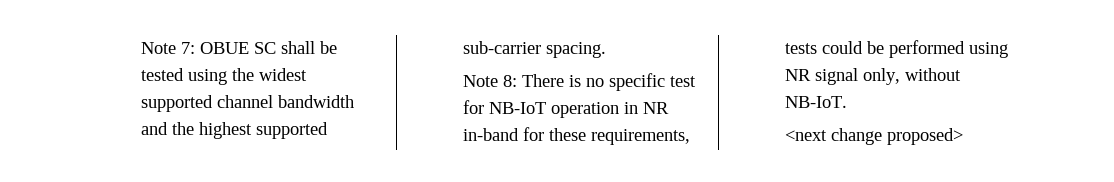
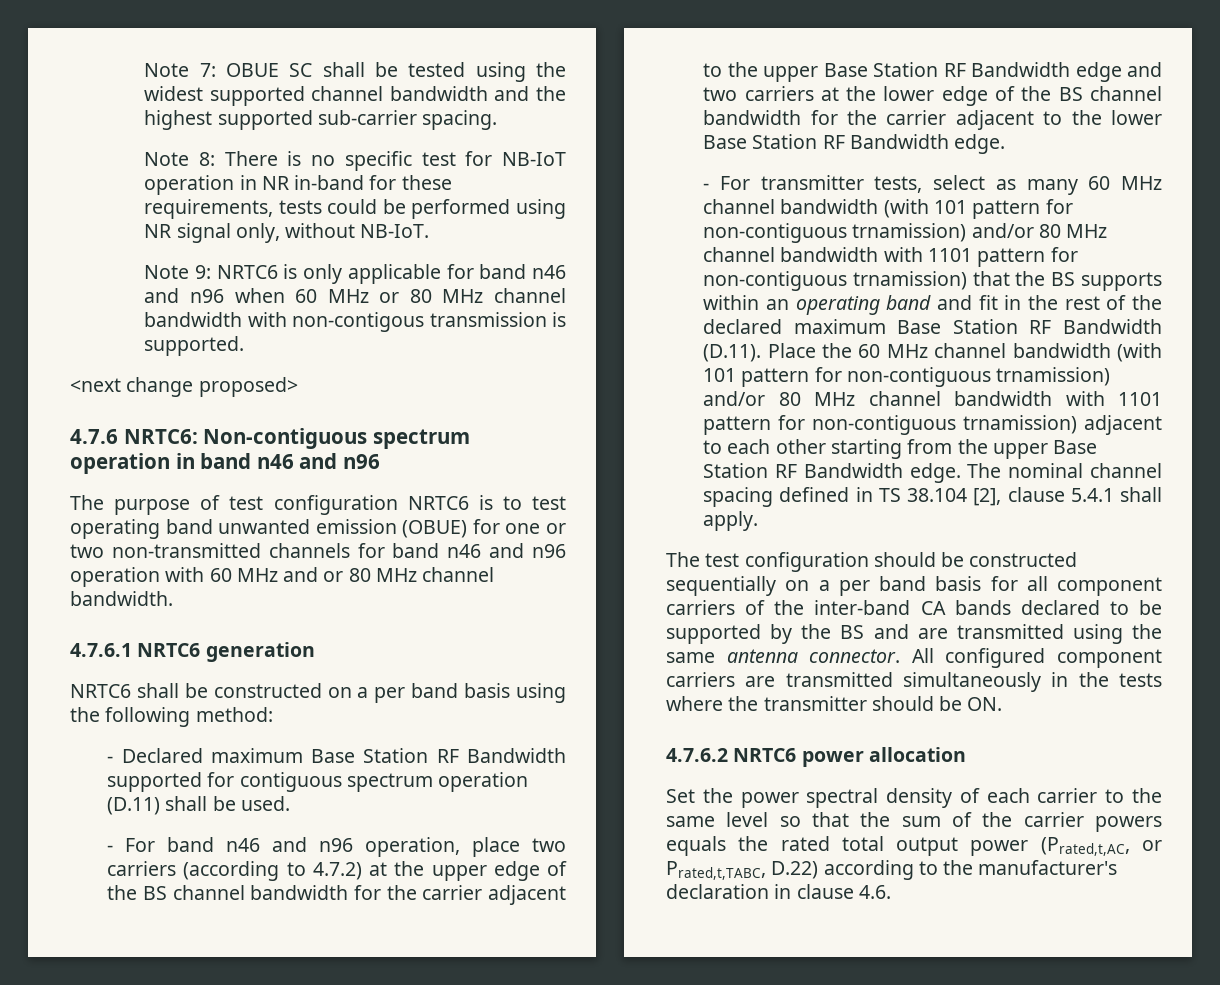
[785,128,964,145] <next change proposed> -> [144,264,566,284] [144,288,566,303] [144,312,566,332] [144,336,245,356] [70,377,298,397] [70,428,470,449] [70,453,380,474] [70,495,566,515] [70,519,566,539] [70,543,566,558] [70,567,495,587] [70,591,173,606] [70,642,315,662] [70,683,567,703] [70,707,273,727] [107,748,566,763] [107,772,529,792] [107,796,290,815] [107,837,566,857] [107,861,567,881] [107,885,566,905] [703,62,1162,82] [703,86,1162,106] [703,110,1162,130] [703,134,1006,154] [703,175,1162,195] [703,199,1073,219] [703,223,1108,243] [703,247,1078,267] [703,271,1162,291] [703,295,1162,315] [703,319,1162,334] [703,343,1162,362] [703,367,1111,387] [703,391,1162,406] [703,415,1162,435] [703,439,1098,459] [703,463,1162,483] [703,487,1162,507] [703,511,759,531] [666,552,1078,572] [666,576,1162,596] [666,600,1162,615] [666,624,1162,644] [666,648,1162,668] [666,672,1162,692] [666,696,1003,711] [666,747,966,767] [666,788,1162,808] [666,812,1162,832] [666,836,1162,856] [666,860,1118,880] [666,884,891,899] Note 9: NRTC6 is only applicable for band n46 and n96 when 60 MHz or 80 MHz channel bandwidth with non-contigous transmission is supported. // <next change proposed> // 4.7.6 NRTC6: Non-contiguous spectrum operation in band n46 and n96 // The purpose of test configuration NRTC6 is to test operating band unwanted emission (OBUE) for one or two non-transmitted channels for band n46 and n96 operation with 60 MHz and or 80 MHz channel bandwidth. // 4.7.6.1 NRTC6 generation // NRTC6 shall be constructed on a per band basis using the following method: // - Declared maximum Base Station RF Bandwidth supported for contiguous spectrum operation (D.11) shall be used. // - For band n46 and n96 operation, place two carriers (according to 4.7.2) at the upper edge of the BS channel bandwidth for the carrier adjacent to the upper Base Station RF Bandwidth edge and two carriers at the lower edge of the BS channel bandwidth for the carrier adjacent to the lower Base Station RF Bandwidth edge. // - For transmitter tests, select as many 60 MHz channel bandwidth (with 101 pattern for non-contiguous trnamission) and/or 80 MHz channel bandwidth with 1101 pattern for non-contiguous trnamission) that the BS supports within an operating band and fit in the rest of the declared maximum Base Station RF Bandwidth (D.11). Place the 60 MHz channel bandwidth (with 101 pattern for non-contiguous trnamission) and/or 80 MHz channel bandwidth with 1101 pattern for non-contiguous trnamission) adjacent to each other starting from the upper Base Station RF Bandwidth edge. The nominal channel spacing defined in TS 38.104 [2], clause 5.4.1 shall apply. // The test configuration should be constructed sequentially on a per band basis for all component carriers of the inter-band CA bands declared to be supported by the BS and are transmitted using the same antenna connector. All configured component carriers are transmitted simultaneously in the tests where the transmitter should be ON. // 4.7.6.2 NRTC6 power allocation // Set the power spectral density of each carrier to the same level so that the sum of the carrier powers equals the rated total output power (Prated,t,AC, or Prated,t,TABC, D.22) according to the manufacturer's declaration in clause 4.6.

